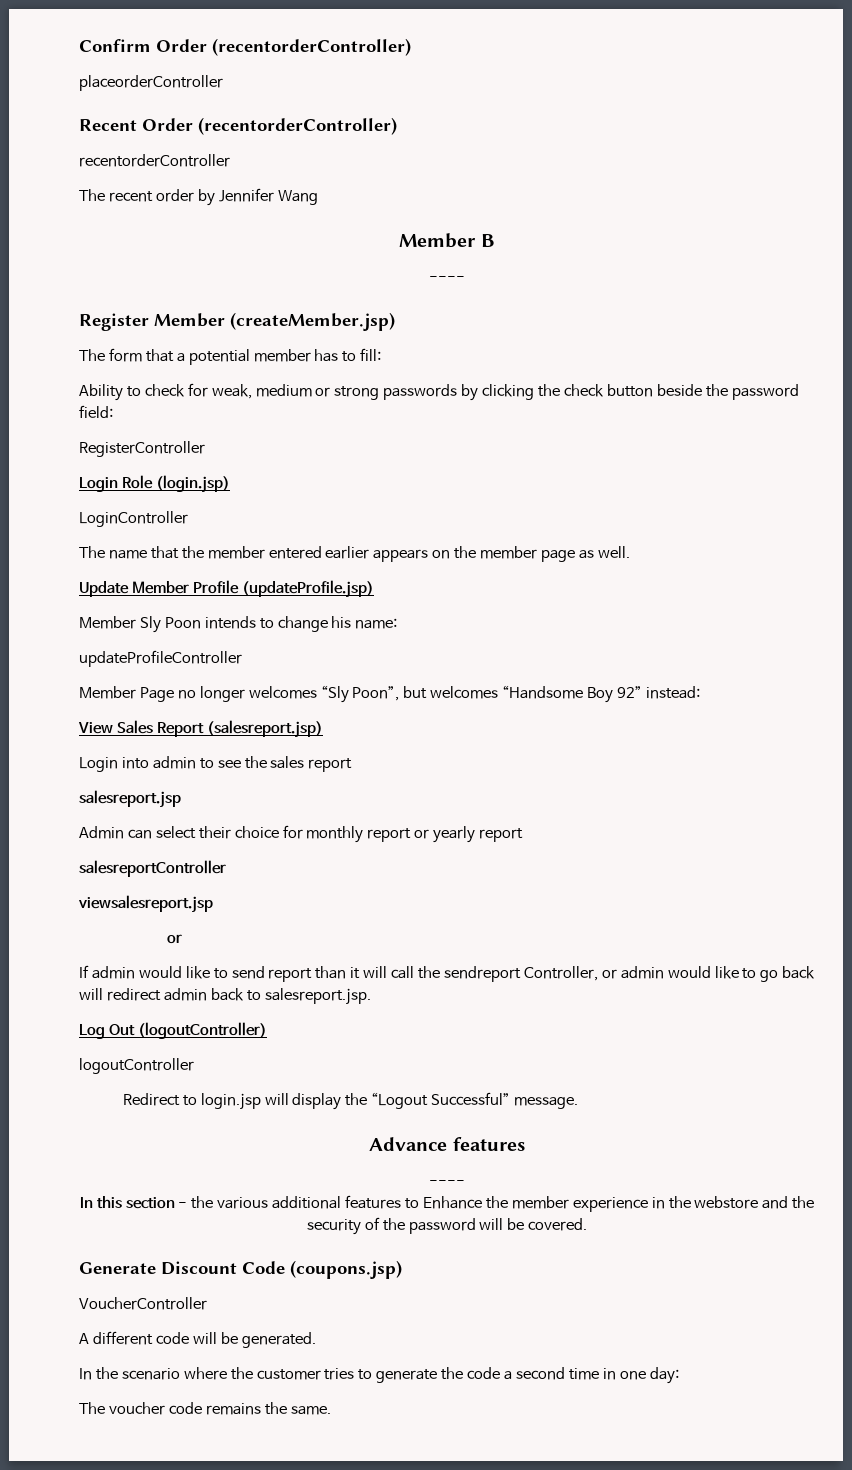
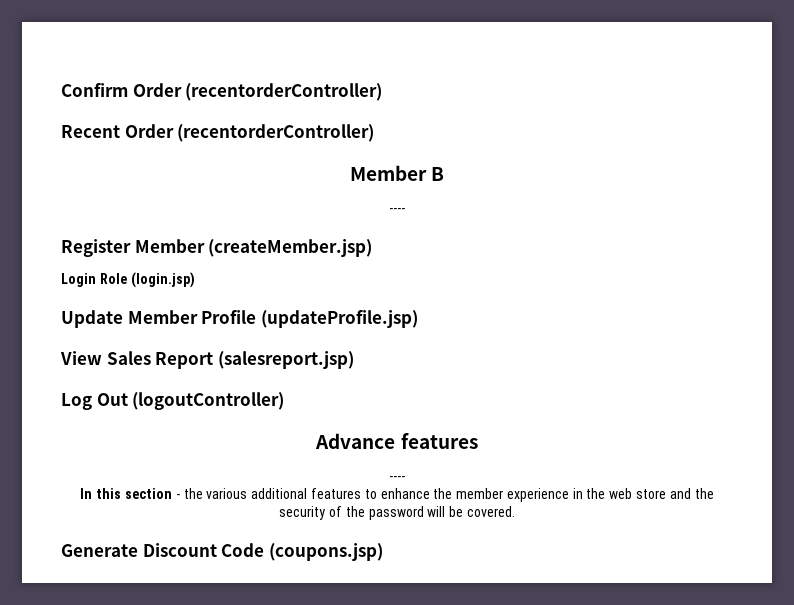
[79,75,223,91] // placeorderController -> (383, 92) none
[79,154,230,167] [79,188,318,206] // recentorderController // The recent order by Jennifer Wang -> (375, 133) none
[79,348,382,365] [79,383,799,401] [79,405,113,418] [79,441,205,457] [79,475,230,493] [79,511,188,527] [79,546,630,562] [79,580,374,598] [79,616,398,633] [79,650,242,667] [79,685,700,703] [78,720,323,738] [79,756,353,772] [79,790,181,808] [79,825,524,843] [79,860,226,877] [78,895,213,913] [166,934,182,944] [79,965,816,982] [79,988,371,1005] [79,1022,267,1039] [79,1058,194,1074] [122,1092,579,1110] The form that a potential member has to fill: // Ability to check for weak, medium or strong passwords by clicking the check button beside the password field: // RegisterController // Login Role (login.jsp) // LoginController // The name that the member entered earlier appears on the member page as well. // Update Member Profile (updateProfile.jsp) // Member Sly Poon intends to change his name: // updateProfileController // Member Page no longer welcomes “Sly Poon”, but welcomes “Handsome Boy 92” instead: // View Sales Report (salesreport.jsp) // Login into admin to see the sales report // salesreport.jsp // Admin can select their choice for monthly report or yearly report // salesreportController // viewsalesreport.jsp // or // If admin would like to send report than it will call the sendreport Controller, or admin would like to go back will redirect admin back to salesreport.jsp. // Log Out (logoutController) // logoutController // Redirect to login.jsp will display the “Logout Successful” message. -> [61,272,195,288] [61,310,418,328] [60,351,354,369] [61,392,285,410] Login Role (login.jsp) // Update Member Profile (updateProfile.jsp) // View Sales Report (salesreport.jsp) // Log Out (logoutController)
[422,1196,482,1209] Enhance -> [380,488,430,499] enhance
[694,1196,759,1209] webstore -> [609,488,666,499] web store
[79,1297,207,1310] [79,1331,316,1348] [79,1367,679,1384] [79,1402,331,1415] // VoucherController // A different code will be generated. // In the scenario where the customer tries to generate the code a second time in one day: // The voucher code remains the same. -> (383, 552) none

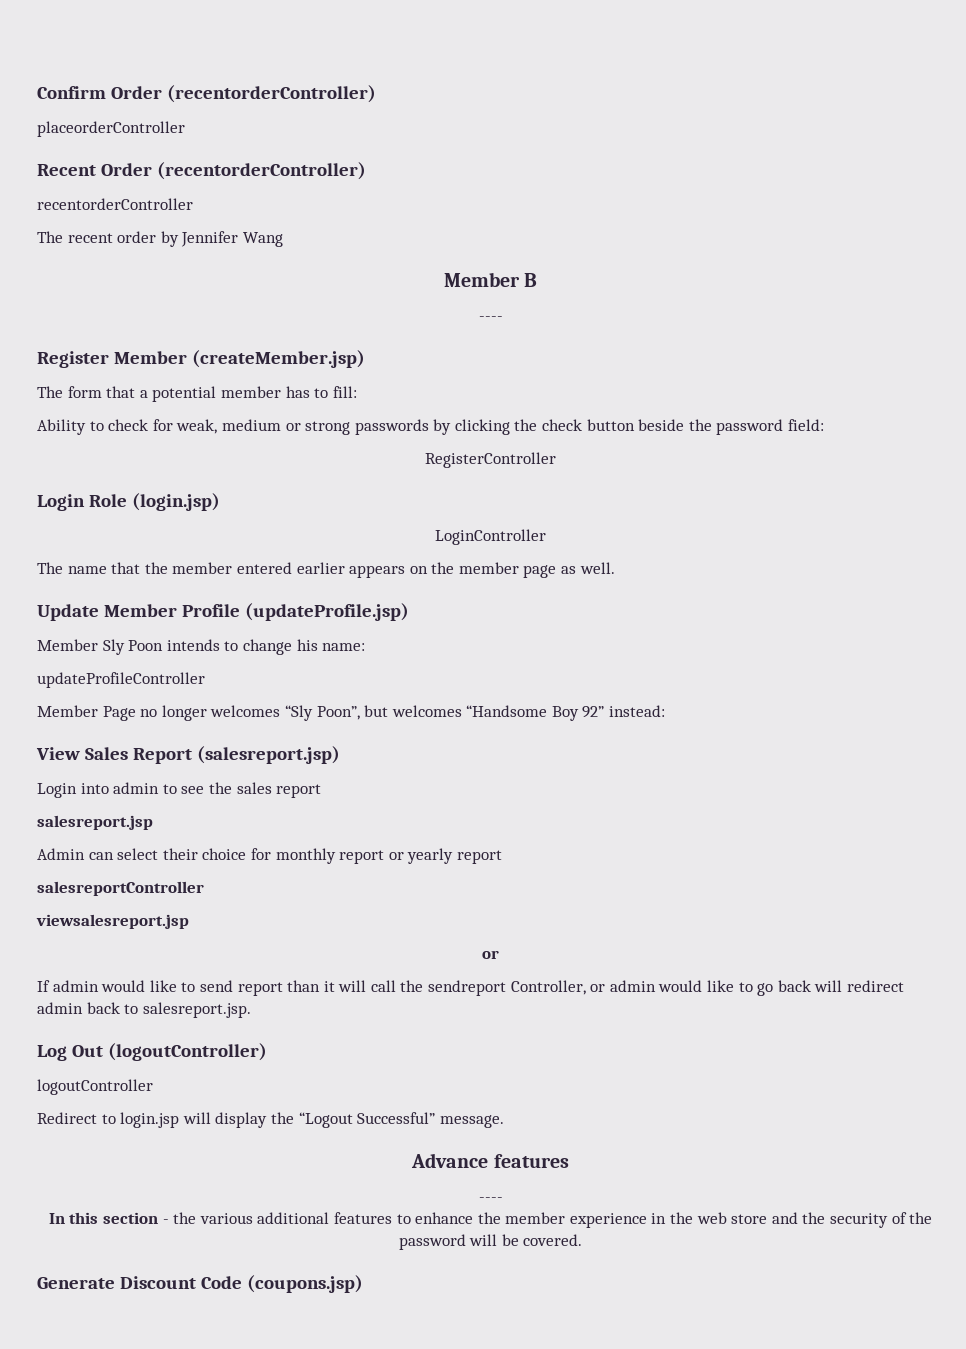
(383, 92) none -> [37,121,185,137] // placeorderController
(375, 133) none -> [37,198,193,210] [37,231,283,247] // recentorderController // The recent order by Jennifer Wang
[61,272,195,288] [61,310,418,328] [60,351,354,369] [61,392,285,410] Login Role (login.jsp) // Update Member Profile (updateProfile.jsp) // View Sales Report (salesreport.jsp) // Log Out (logoutController) -> [37,386,357,402] [37,419,825,435] [425,452,556,468] [37,493,220,511] [435,529,546,545] [37,562,615,578] [37,603,409,621] [37,639,366,655] [37,672,205,688] [37,705,666,721] [36,746,340,764] [37,782,322,798] [37,815,153,830] [37,848,502,864] [37,881,204,896] [36,914,189,929] [482,950,499,959] [37,980,904,996] [37,1002,251,1018] [37,1043,267,1061] [37,1079,153,1095] [37,1112,504,1128] The form that a potential member has to fill: // Ability to check for weak, medium or strong passwords by clicking the check button beside the password field: // RegisterController // Login Role (login.jsp) // LoginController // The name that the member entered earlier appears on the member page as well. // Update Member Profile (updateProfile.jsp) // Member Sly Poon intends to change his name: // updateProfileController // Member Page no longer welcomes “Sly Poon”, but welcomes “Handsome Boy 92” instead: // View Sales Report (salesreport.jsp) // Login into admin to see the sales report // salesreport.jsp // Admin can select their choice for monthly report or yearly report // salesreportController // viewsalesreport.jsp // or // If admin would like to send report than it will call the sendreport Controller, or admin would like to go back will redirect admin back to salesreport.jsp. // Log Out (logoutController) // logoutController // Redirect to login.jsp will display the “Logout Successful” message.

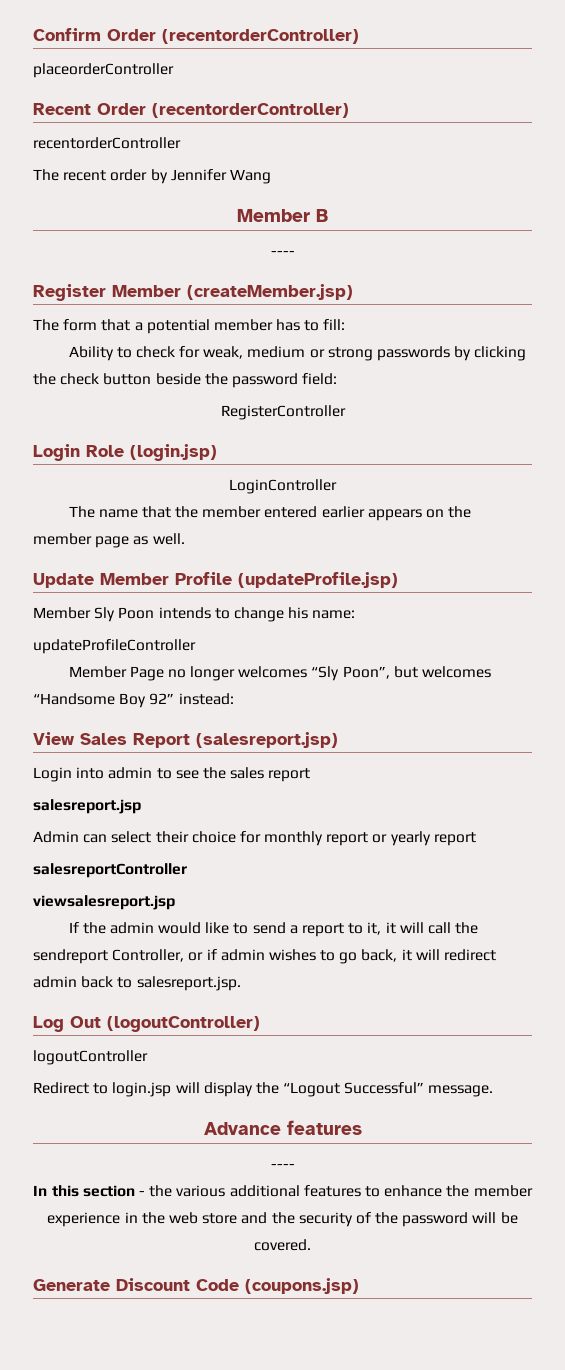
[482,950,499,959] // or -> (175, 902) none
(50, 986) none -> [82,922,106,934] the
[237,980,321,996] report than -> [289,922,382,937] a report to it,
[609,980,811,996] admin would like to go back -> [206,949,412,964] if admin wishes to go back, it

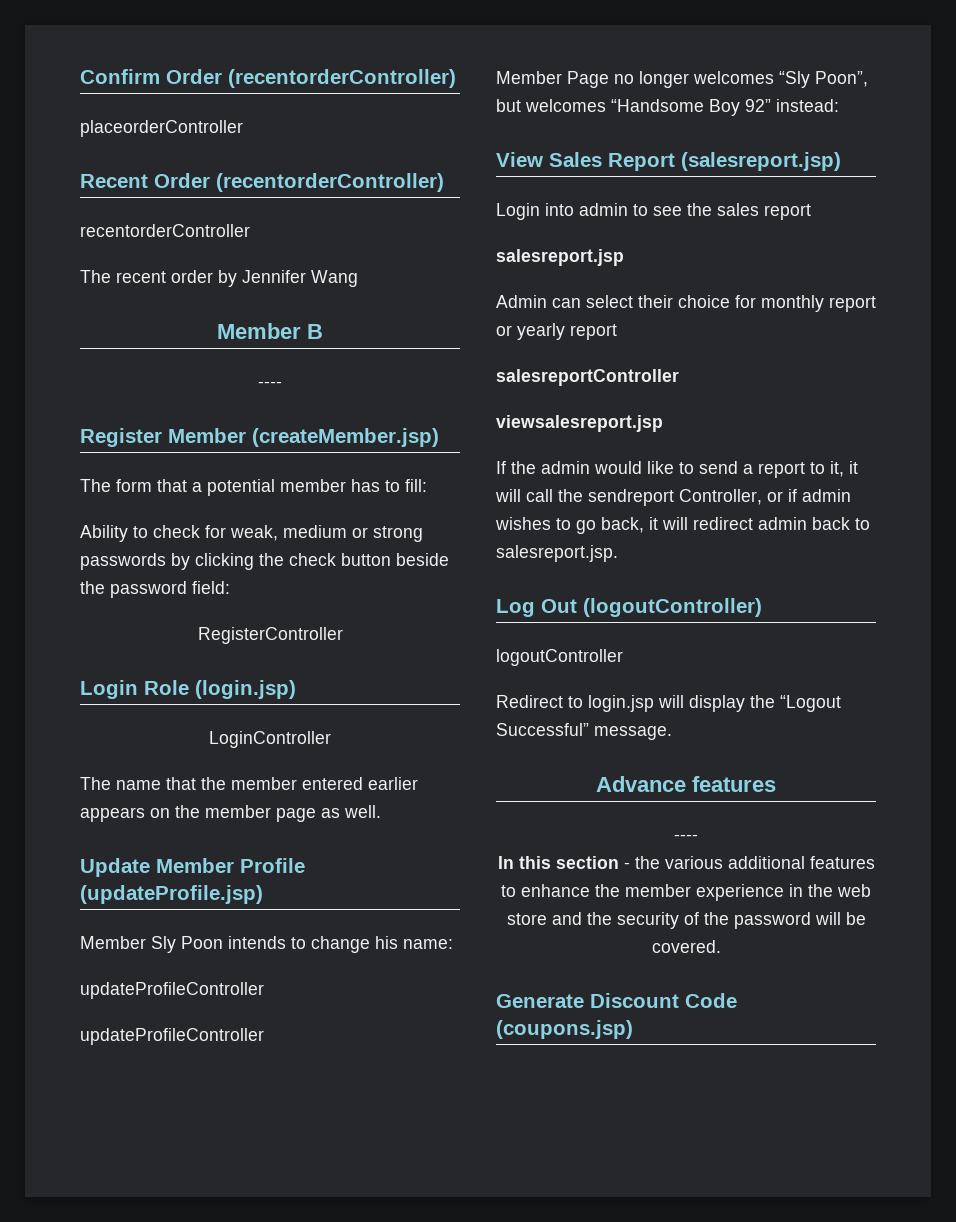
(196, 646) none -> [80,1028,264,1045] // updateProfileController

